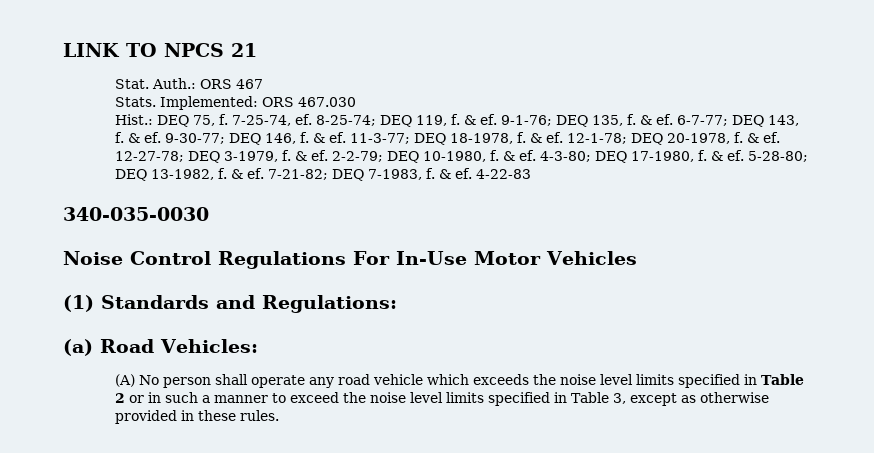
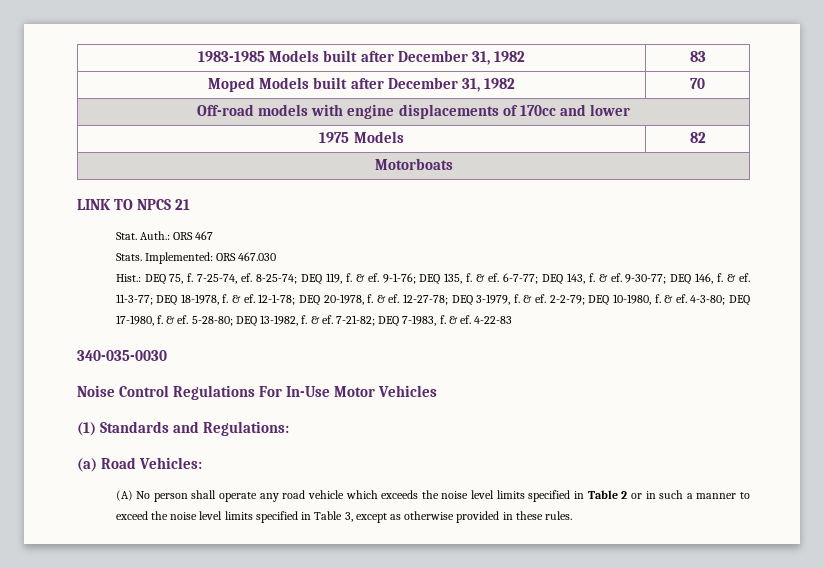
(63, 50) none -> [198,50,525,65] [689,51,706,62] [208,77,515,92] [690,78,705,89] [197,104,630,119] [319,131,404,143] [689,132,706,143] [374,158,453,170] 1983-1985 Models built after December 31, 1982 | 83 // Moped Models built after December 31, 1982 | 70 // Off-road models with engine displacements of 170cc and lower // 1975 Models | 82 // Motorboats //

